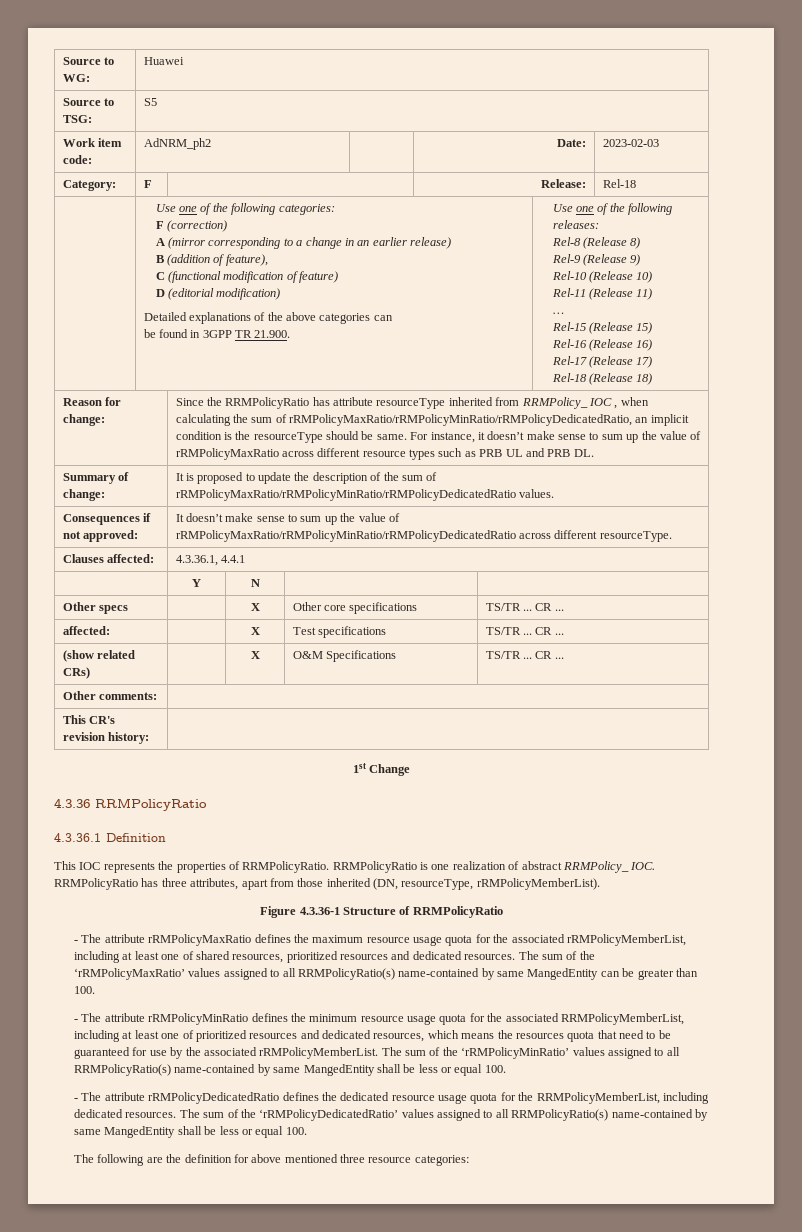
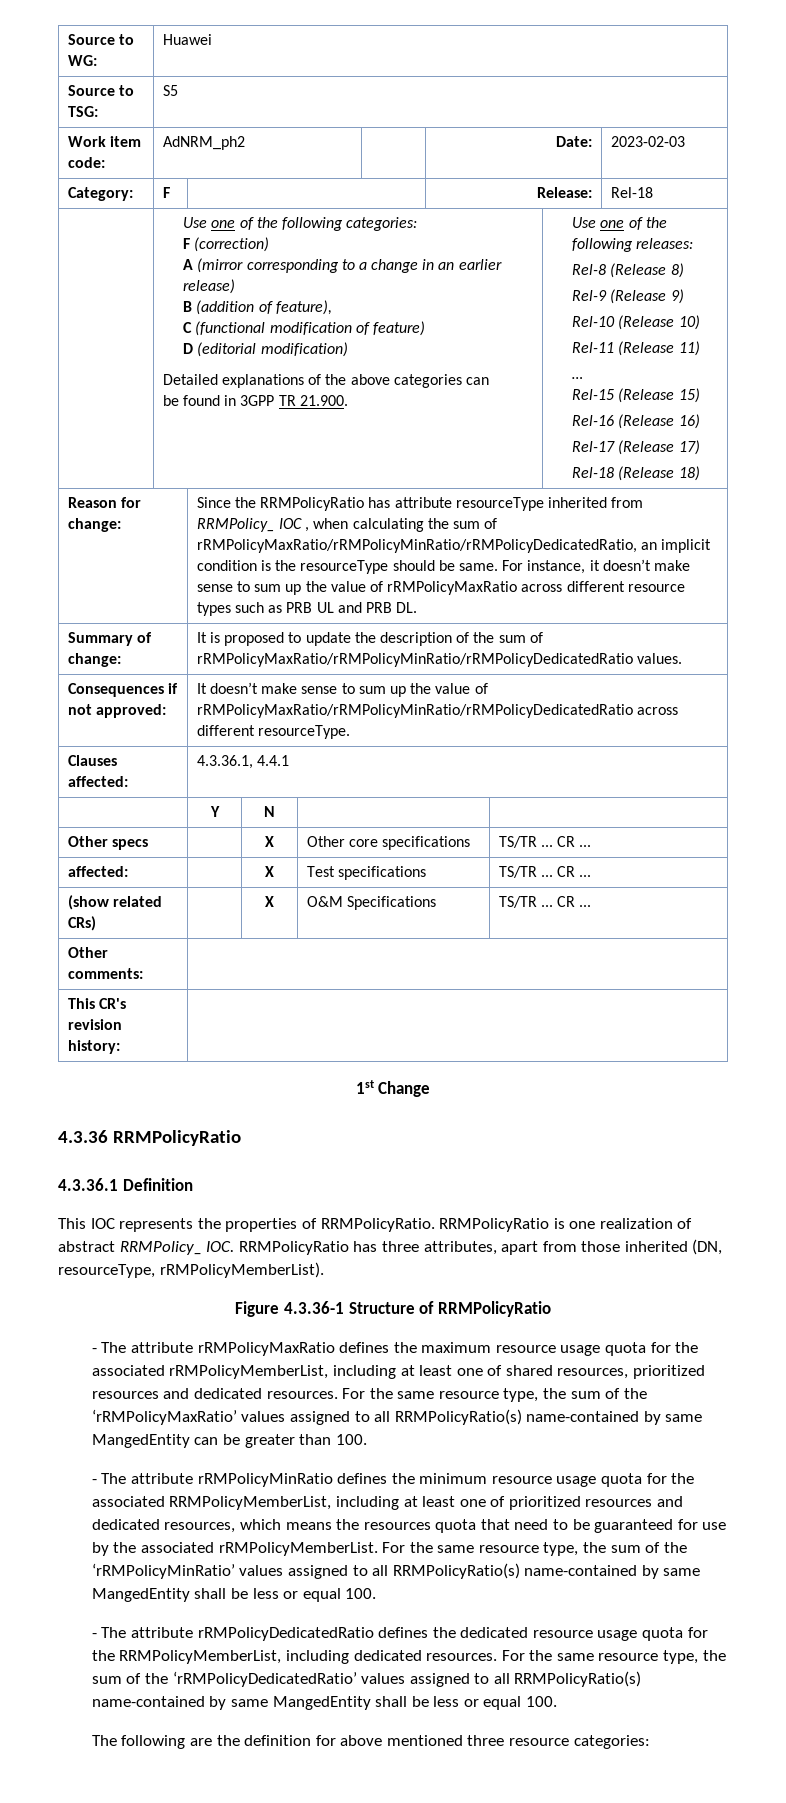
[518,951,539,960] The -> [342,1388,567,1402] For the same resource type, the
[381,1047,402,1056] The -> [382,1542,607,1556] For the same resource type, the
[179,1109,200,1118] The -> [501,1650,726,1664] For the same resource type, the

